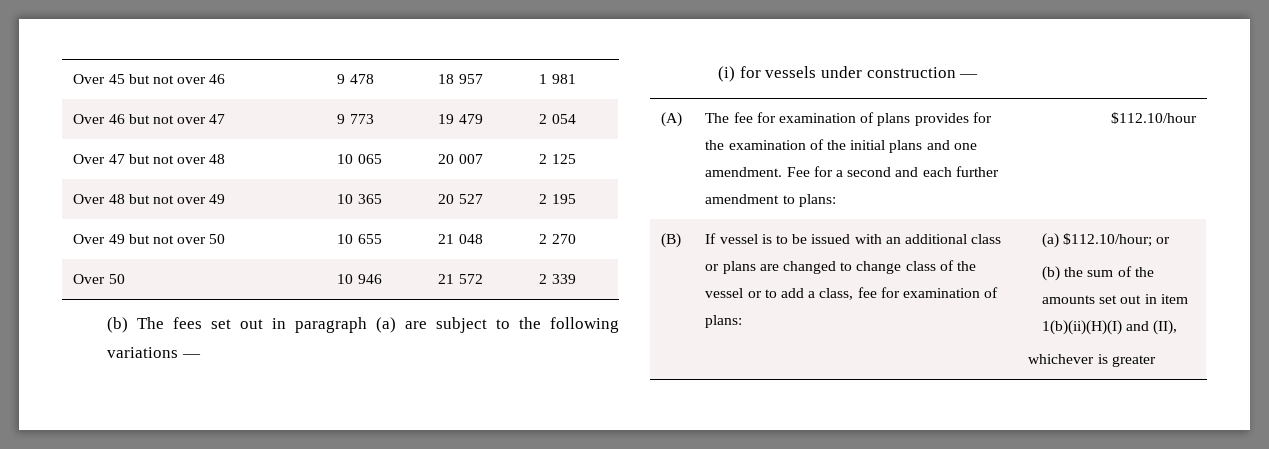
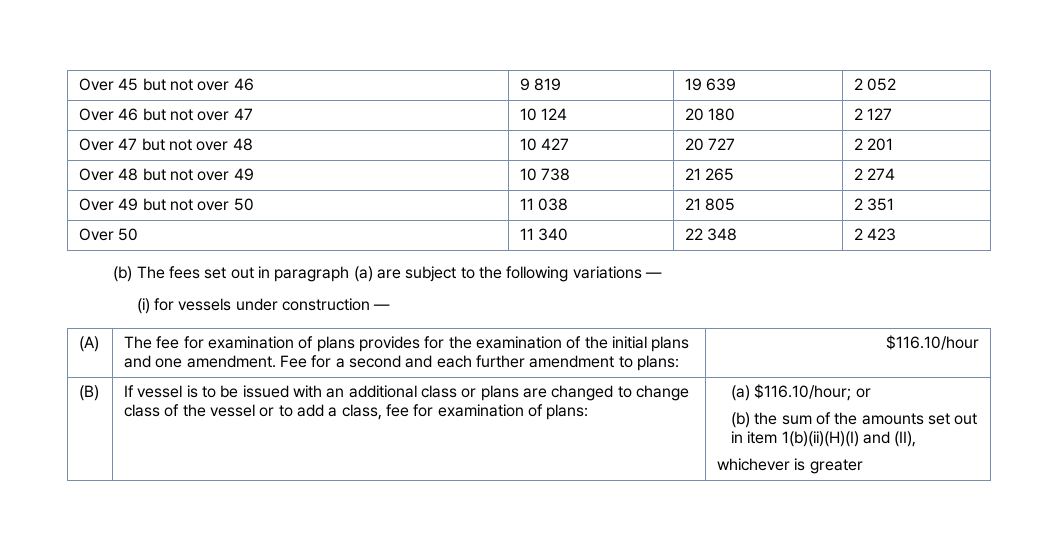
[349,74,374,84] [438,74,483,84] [539,74,576,84] 478 | 18 957 | 1 981 -> [534,78,562,91] [685,78,737,91] [854,78,897,91] 819 | 19 639 | 2 052
[337,114,374,124] [438,114,483,124] [539,114,576,124] 9 773 | 19 479 | 2 054 -> [520,108,568,121] [685,108,736,121] [854,108,893,120] 10 124 | 20 180 | 2 127
[357,154,382,164] [438,154,483,164] [539,154,576,164] 065 | 20 007 | 2 125 -> [541,138,570,150] [685,138,736,151] [854,138,894,151] 427 | 20 727 | 2 201
[357,194,382,204] [438,194,483,204] [539,194,576,204] 365 | 20 527 | 2 195 -> [541,168,571,181] [685,168,735,181] [854,168,896,180] 738 | 21 265 | 2 274
[337,234,382,244] [438,234,483,244] [539,234,576,244] 10 655 | 21 048 | 2 270 -> [520,198,569,211] [685,198,736,211] [854,198,895,211] 11 038 | 21 805 | 2 351
[337,274,382,284] [438,274,483,284] [539,274,576,284] 10 946 | 21 572 | 2 339 -> [520,228,569,241] [685,228,738,241] [854,228,897,241] 11 340 | 22 348 | 2 423
[1110,112,1197,124] $112.10/hour -> [885,335,979,350] $116.10/hour
[1063,233,1153,247] $112.10/hour; -> [754,384,852,401] $116.10/hour;

